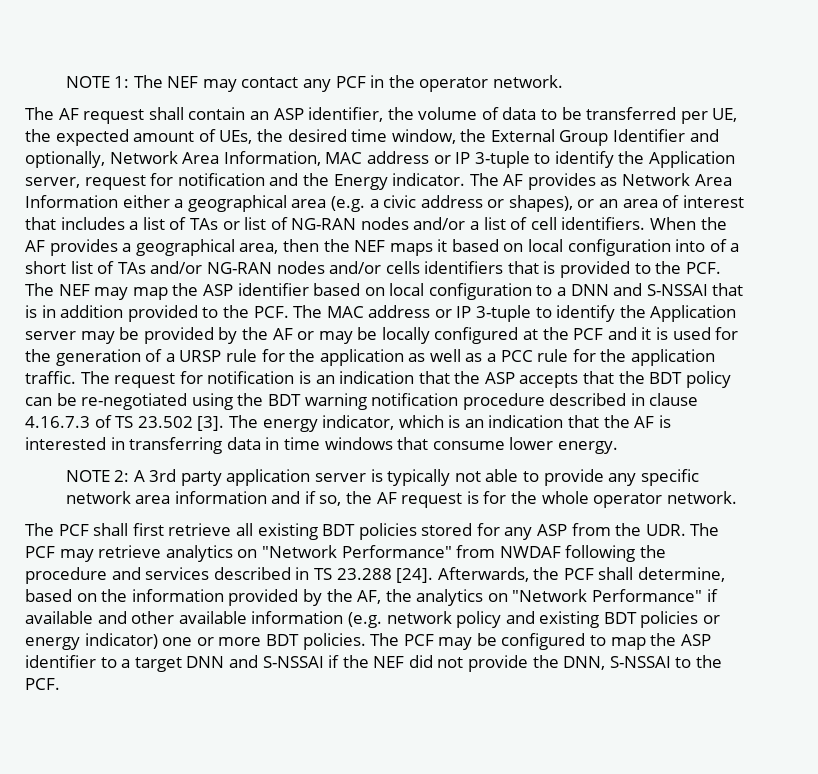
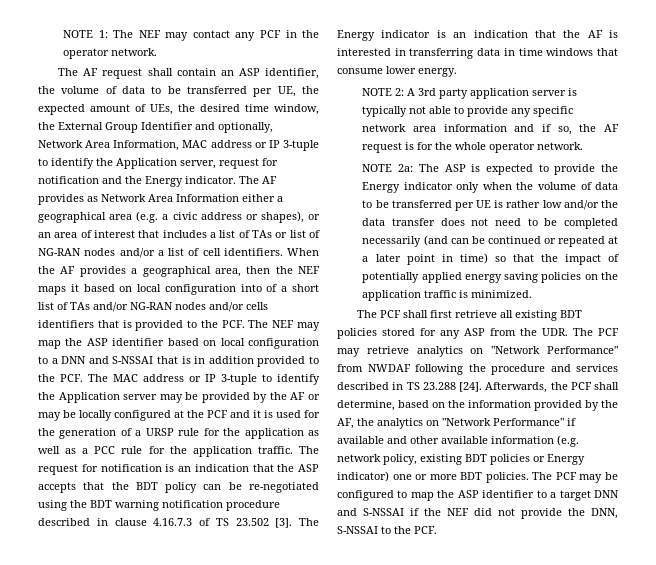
[262,415,444,432] energy indicator, which -> [337,30,431,41] Energy indicator
(737, 497) none -> [362,164,618,175] [362,182,618,193] [362,200,618,211] [362,218,618,229] [362,235,618,247] [362,253,619,265] [362,272,618,283] [362,290,533,301] // NOTE 2a: The ASP is expected to provide the Energy indicator only when the volume of data to be transferred per UE is rather low and/or the data transfer does not need to be completed necessarily (and can be continued or repeated at a later point in time) so that the impact of potentially applied energy saving policies on the application traffic is minimized.
[456,611,535,628] policy and -> [383,454,417,465] policy,
[25,637,80,650] energy -> [547,454,585,465] Energy

